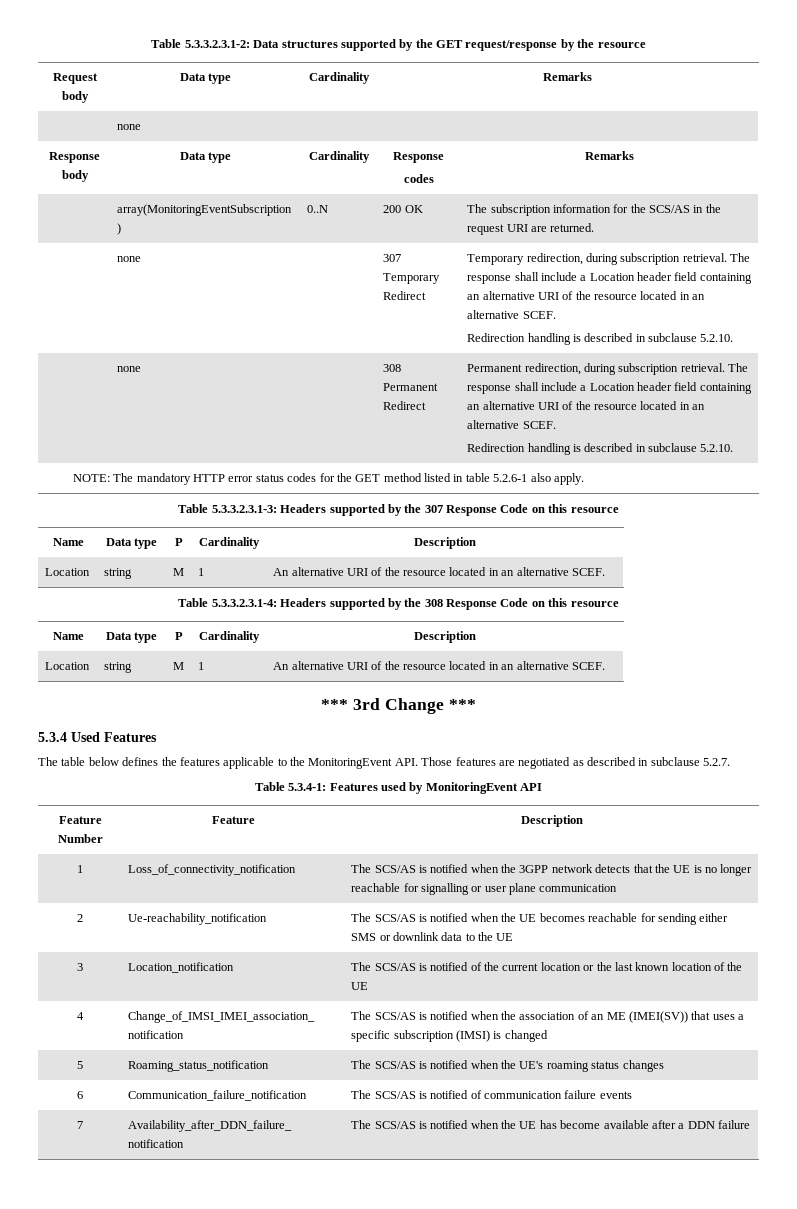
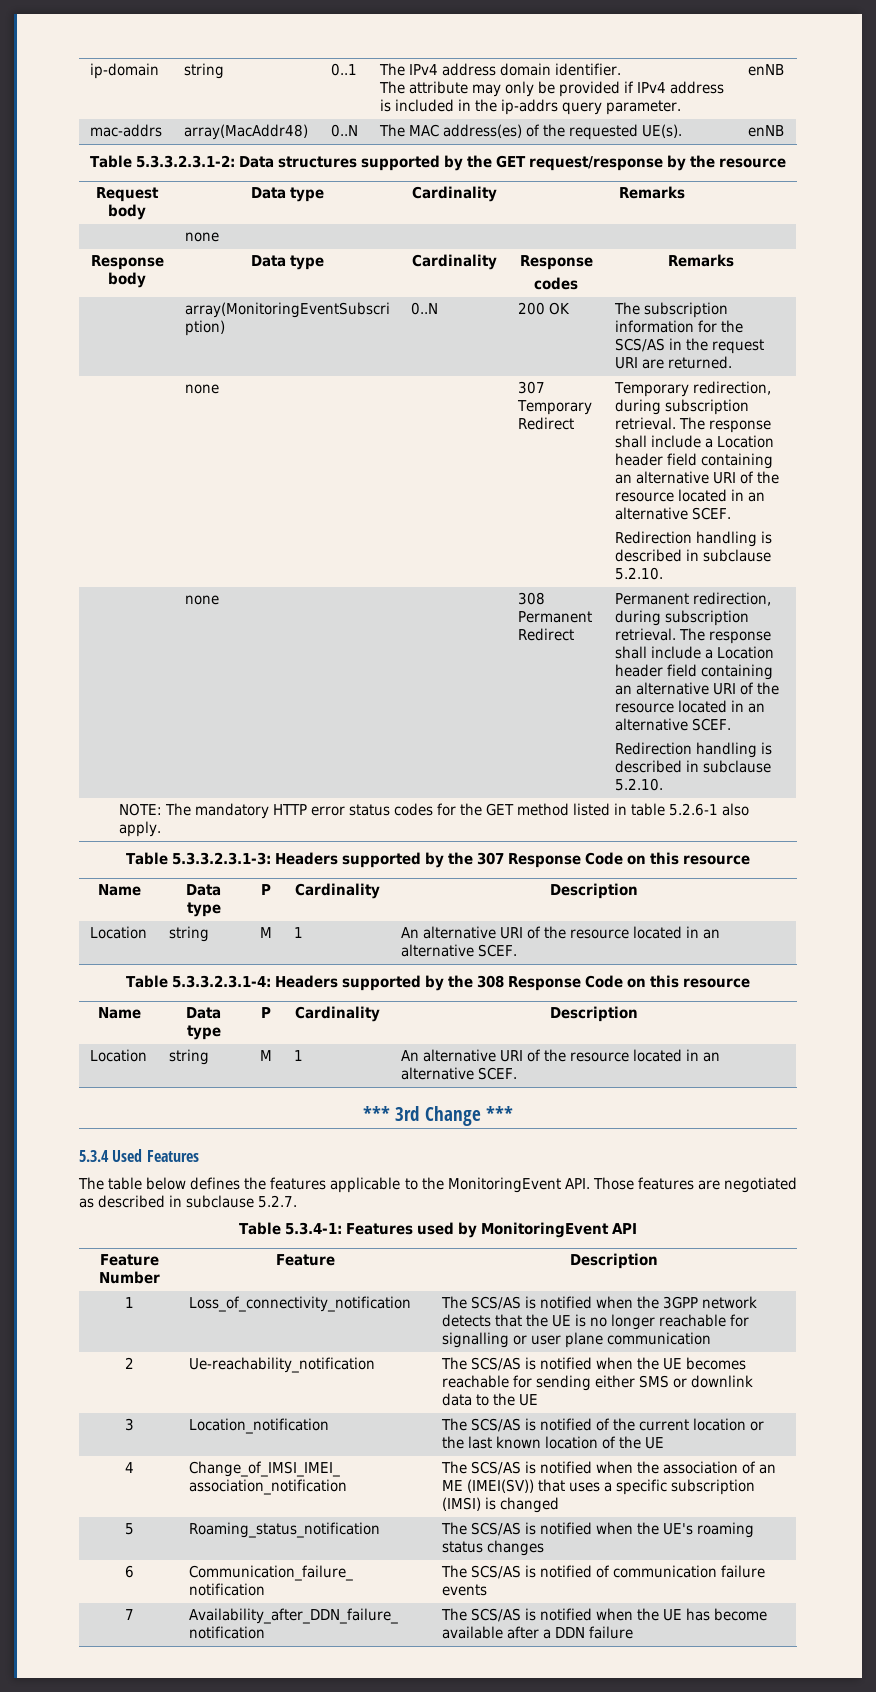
(151, 43) none -> [89,63,159,79] [183,63,224,79] [330,63,357,76] [378,63,621,76] [378,81,724,97] [379,99,681,115] [747,64,784,76] [89,124,162,137] [183,124,308,140] [330,124,358,137] [378,124,682,140] [747,125,784,137] ip-domain | string | 0..1 | The IPv4 address domain identifier. // The attribute may only be provided if IPv4 address is included in the ip-addrs query parameter. | enNB // mac-addrs | array(MacAddr48) | 0..N | The MAC address(es) of the requested UE(s). | enNB //

